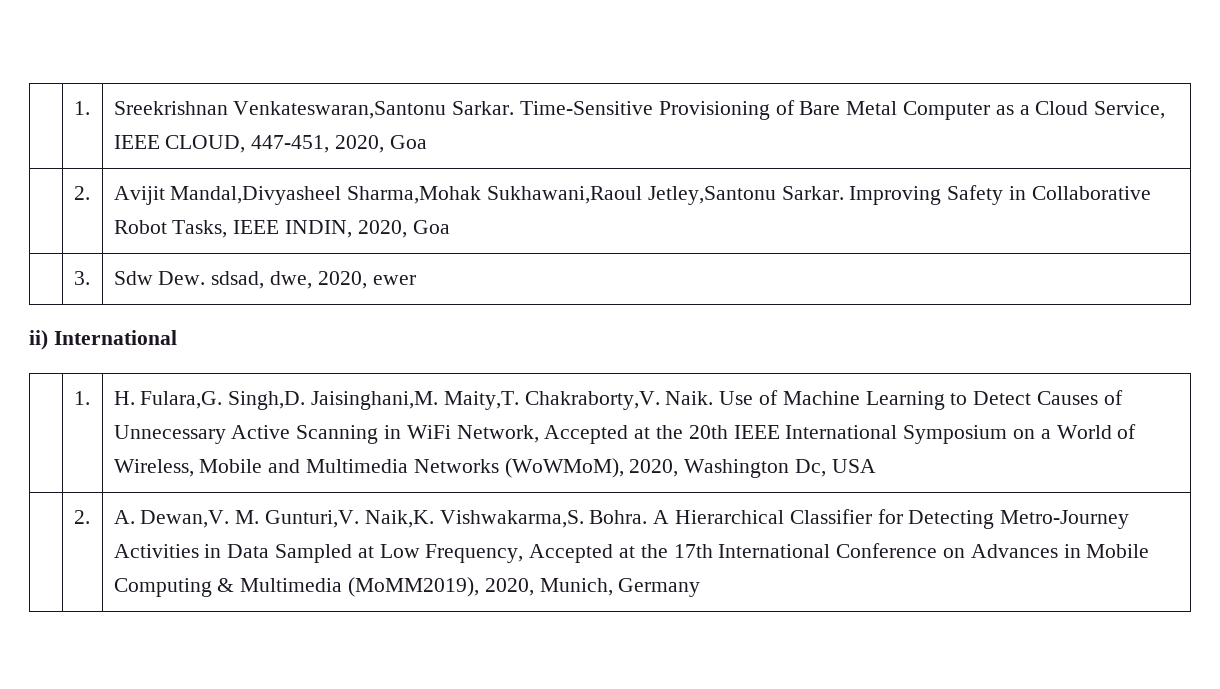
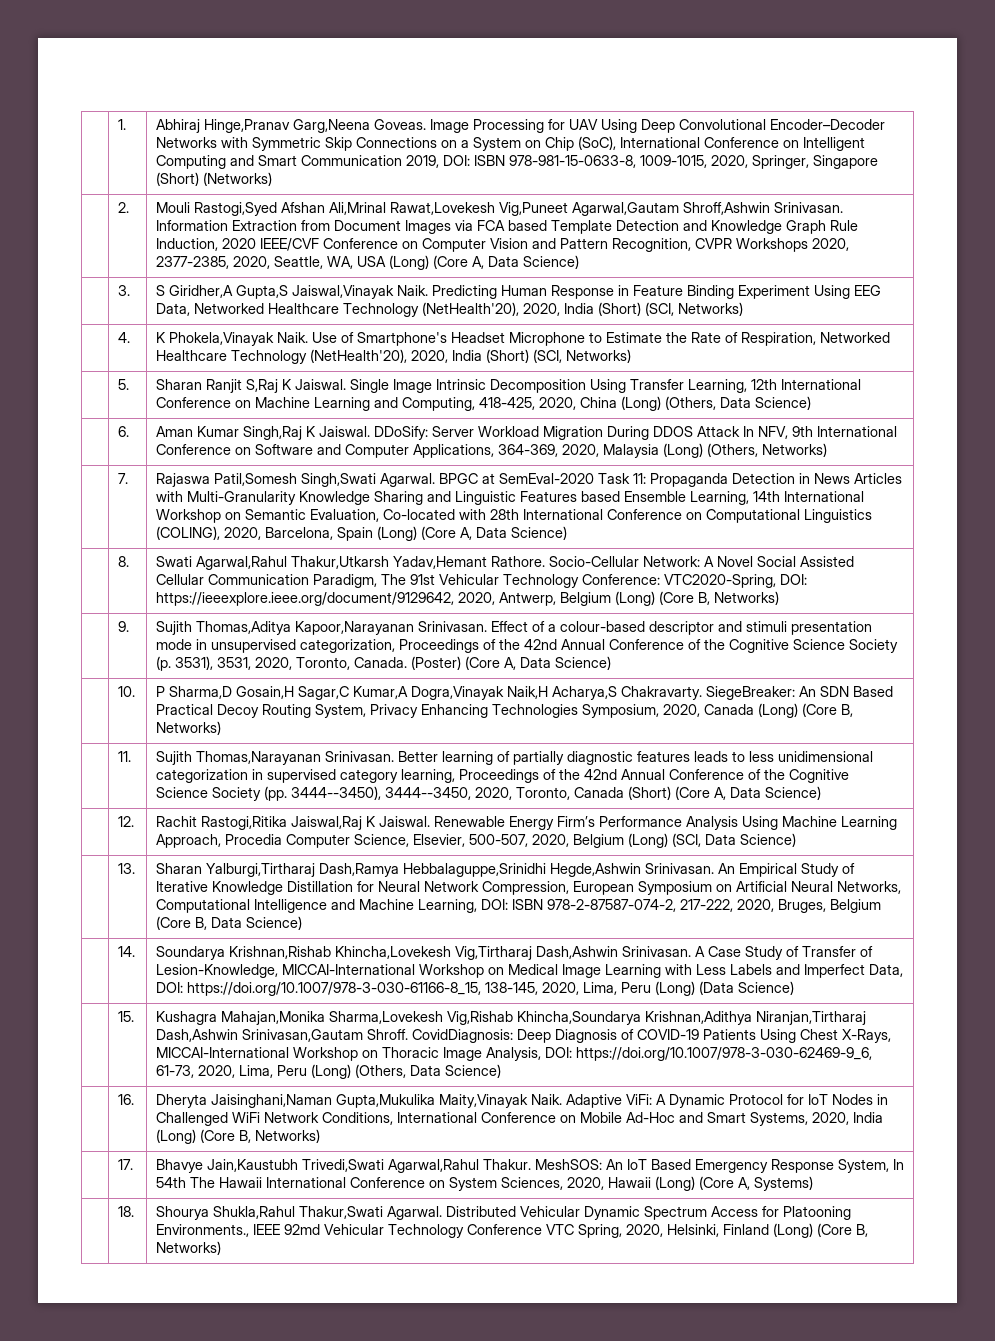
[73,101,90,115] [113,100,1166,120] [113,135,427,153] [73,186,90,200] [113,185,1151,205] [113,220,450,238] [73,271,90,285] [113,271,416,289] [29,330,177,350] [73,391,90,405] [113,390,1123,410] [113,424,1137,444] [113,458,876,478] [73,510,90,524] [113,509,1130,529] [113,543,1150,563] [113,577,701,597] | 1. | Sreekrishnan Venkateswaran,Santonu Sarkar. Time-Sensitive Provisioning of Bare Metal Computer as a Cloud Service, IEEE CLOUD, 447-451, 2020, Goa // | 2. | Avijit Mandal,Divyasheel Sharma,Mohak Sukhawani,Raoul Jetley,Santonu Sarkar. Improving Safety in Collaborative Robot Tasks, IEEE INDIN, 2020, Goa // | 3. | Sdw Dew. sdsad, dwe, 2020, ewer // ii) International // | 1. | H. Fulara,G. Singh,D. Jaisinghani,M. Maity,T. Chakraborty,V. Naik. Use of Machine Learning to Detect Causes of Unnecessary Active Scanning in WiFi Network, Accepted at the 20th IEEE International Symposium on a World of Wireless, Mobile and Multimedia Networks (WoWMoM), 2020, Washington Dc, USA // | 2. | A. Dewan,V. M. Gunturi,V. Naik,K. Vishwakarma,S. Bohra. A Hierarchical Classifier for Detecting Metro-Journey Activities in Data Sampled at Low Frequency, Accepted at the 17th International Conference on Advances in Mobile Computing & Multimedia (MoMM2019), 2020, Munich, Germany -> [117,119,126,130] [155,119,885,133] [155,136,865,151] [155,155,878,169] [155,172,272,186] [117,202,129,213] [155,202,843,216] [155,220,858,234] [155,238,849,252] [155,255,579,270] [117,285,130,296] [155,285,881,299] [155,302,743,317] [117,332,130,343] [155,332,890,346] [155,349,631,364] [117,379,129,390] [155,379,861,393] [155,396,811,411] [117,426,129,437] [155,426,897,440] [155,443,827,458] [117,473,128,484] [155,473,902,487] [155,491,864,505] [155,509,872,523] [155,526,567,541] [117,556,129,567] [155,556,854,570] [155,574,807,588] [155,591,779,606] [117,621,129,632] [155,621,872,635] [155,639,898,653] [155,656,611,671] [117,686,135,697] [155,686,893,700] [155,703,853,718] [155,721,221,735] [117,751,131,762] [155,751,873,765] [155,769,849,783] [155,786,821,801] [117,816,134,827] [155,816,897,830] [155,833,796,848] [117,863,135,874] [155,863,855,877] [155,881,901,895] [155,899,881,913] [155,916,302,930] [117,946,135,957] [155,946,873,960] [155,964,903,978] [155,981,794,996] [117,1011,134,1022] [155,1011,866,1025] [155,1029,891,1043] [155,1047,872,1061] [155,1064,501,1079] [117,1094,134,1105] [155,1094,888,1108] [155,1112,883,1126] [155,1129,320,1144] [117,1159,133,1170] [155,1159,904,1173] [155,1176,813,1191] [117,1206,134,1217] [155,1206,851,1220] [155,1223,868,1238] [155,1241,221,1255] | 1. | Abhiraj Hinge,Pranav Garg,Neena Goveas. Image Processing for UAV Using Deep Convolutional Encoder–Decoder Networks with Symmetric Skip Connections on a System on Chip (SoC), International Conference on Intelligent Computing and Smart Communication 2019, DOI: ISBN 978-981-15-0633-8, 1009-1015, 2020, Springer, Singapore (Short) (Networks) // | 2. | Mouli Rastogi,Syed Afshan Ali,Mrinal Rawat,Lovekesh Vig,Puneet Agarwal,Gautam Shroff,Ashwin Srinivasan. Information Extraction from Document Images via FCA based Template Detection and Knowledge Graph Rule Induction, 2020 IEEE/CVF Conference on Computer Vision and Pattern Recognition, CVPR Workshops 2020, 2377-2385, 2020, Seattle, WA, USA (Long) (Core A, Data Science) // | 3. | S Giridher,A Gupta,S Jaiswal,Vinayak Naik. Predicting Human Response in Feature Binding Experiment Using EEG Data, Networked Healthcare Technology (NetHealth'20), 2020, India (Short) (SCI, Networks) // | 4. | K Phokela,Vinayak Naik. Use of Smartphone's Headset Microphone to Estimate the Rate of Respiration, Networked Healthcare Technology (NetHealth'20), 2020, India (Short) (SCI, Networks) // | 5. | Sharan Ranjit S,Raj K Jaiswal. Single Image Intrinsic Decomposition Using Transfer Learning, 12th International Conference on Machine Learning and Computing, 418-425, 2020, China (Long) (Others, Data Science) // | 6. | Aman Kumar Singh,Raj K Jaiswal. DDoSify: Server Workload Migration During DDOS Attack In NFV, 9th International Conference on Software and Computer Applications, 364-369, 2020, Malaysia (Long) (Others, Networks) // | 7. | Rajaswa Patil,Somesh Singh,Swati Agarwal. BPGC at SemEval-2020 Task 11: Propaganda Detection in News Articles with Multi-Granularity Knowledge Sharing and Linguistic Features based Ensemble Learning, 14th International Workshop on Semantic Evaluation, Co-located with 28th International Conference on Computational Linguistics (COLING), 2020, Barcelona, Spain (Long) (Core A, Data Science) // | 8. | Swati Agarwal,Rahul Thakur,Utkarsh Yadav,Hemant Rathore. Socio-Cellular Network: A Novel Social Assisted Cellular Communication Paradigm, The 91st Vehicular Technology Conference: VTC2020-Spring, DOI: https://ieeexplore.ieee.org/document/9129642, 2020, Antwerp, Belgium (Long) (Core B, Networks) // | 9. | Sujith Thomas,Aditya Kapoor,Narayanan Srinivasan. Effect of a colour-based descriptor and stimuli presentation mode in unsupervised categorization, Proceedings of the 42nd Annual Conference of the Cognitive Science Society (p. 3531), 3531, 2020, Toronto, Canada. (Poster) (Core A, Data Science) // | 10. | P Sharma,D Gosain,H Sagar,C Kumar,A Dogra,Vinayak Naik,H Acharya,S Chakravarty. SiegeBreaker: An SDN Based Practical Decoy Routing System, Privacy Enhancing Technologies Symposium, 2020, Canada (Long) (Core B, Networks) // | 11. | Sujith Thomas,Narayanan Srinivasan. Better learning of partially diagnostic features leads to less unidimensional categorization in supervised category learning, Proceedings of the 42nd Annual Conference of the Cognitive Science Society (pp. 3444--3450), 3444--3450, 2020, Toronto, Canada (Short) (Core A, Data Science) // | 12. | Rachit Rastogi,Ritika Jaiswal,Raj K Jaiswal. Renewable Energy Firm’s Performance Analysis Using Machine Learning Approach, Procedia Computer Science, Elsevier, 500-507, 2020, Belgium (Long) (SCI, Data Science) // | 13. | Sharan Yalburgi,Tirtharaj Dash,Ramya Hebbalaguppe,Srinidhi Hegde,Ashwin Srinivasan. An Empirical Study of Iterative Knowledge Distillation for Neural Network Compression, European Symposium on Artificial Neural Networks, Computational Intelligence and Machine Learning, DOI: ISBN 978-2-87587-074-2, 217-222, 2020, Bruges, Belgium (Core B, Data Science) // | 14. | Soundarya Krishnan,Rishab Khincha,Lovekesh Vig,Tirtharaj Dash,Ashwin Srinivasan. A Case Study of Transfer of Lesion-Knowledge, MICCAI-International Workshop on Medical Image Learning with Less Labels and Imperfect Data, DOI: https://doi.org/10.1007/978-3-030-61166-8_15, 138-145, 2020, Lima, Peru (Long) (Data Science) // | 15. | Kushagra Mahajan,Monika Sharma,Lovekesh Vig,Rishab Khincha,Soundarya Krishnan,Adithya Niranjan,Tirtharaj Dash,Ashwin Srinivasan,Gautam Shroff. CovidDiagnosis: Deep Diagnosis of COVID-19 Patients Using Chest X-Rays, MICCAI-International Workshop on Thoracic Image Analysis, DOI: https://doi.org/10.1007/978-3-030-62469-9_6, 61-73, 2020, Lima, Peru (Long) (Others, Data Science) // | 16. | Dheryta Jaisinghani,Naman Gupta,Mukulika Maity,Vinayak Naik. Adaptive ViFi: A Dynamic Protocol for IoT Nodes in Challenged WiFi Network Conditions, International Conference on Mobile Ad-Hoc and Smart Systems, 2020, India (Long) (Core B, Networks) // | 17. | Bhavye Jain,Kaustubh Trivedi,Swati Agarwal,Rahul Thakur. MeshSOS: An IoT Based Emergency Response System, In 54th The Hawaii International Conference on System Sciences, 2020, Hawaii (Long) (Core A, Systems) // | 18. | Shourya Shukla,Rahul Thakur,Swati Agarwal. Distributed Vehicular Dynamic Spectrum Access for Platooning Environments., IEEE 92md Vehicular Technology Conference VTC Spring, 2020, Helsinki, Finland (Long) (Core B, Networks)

